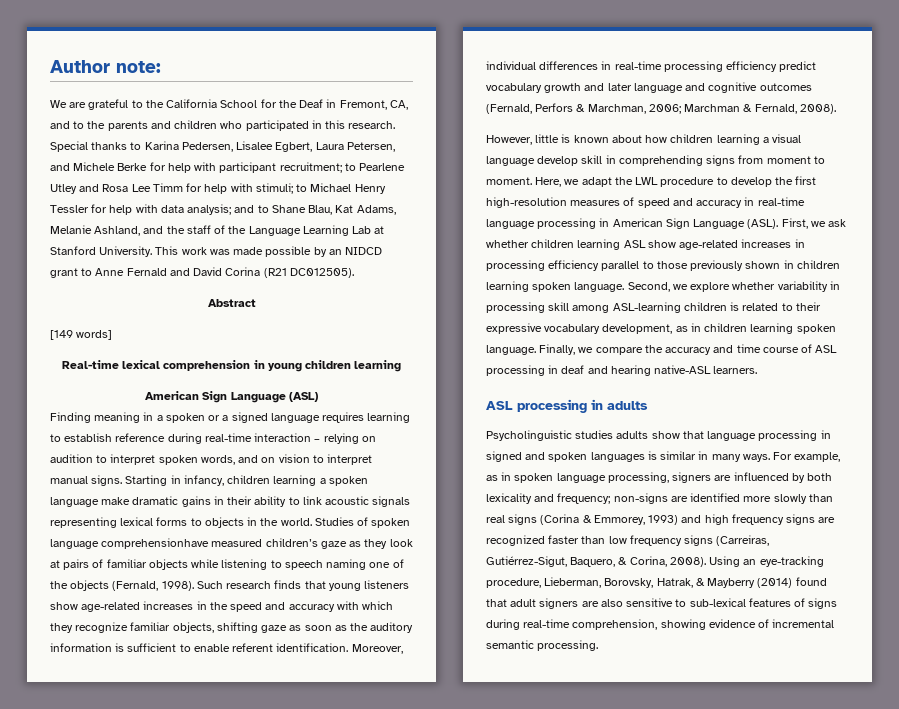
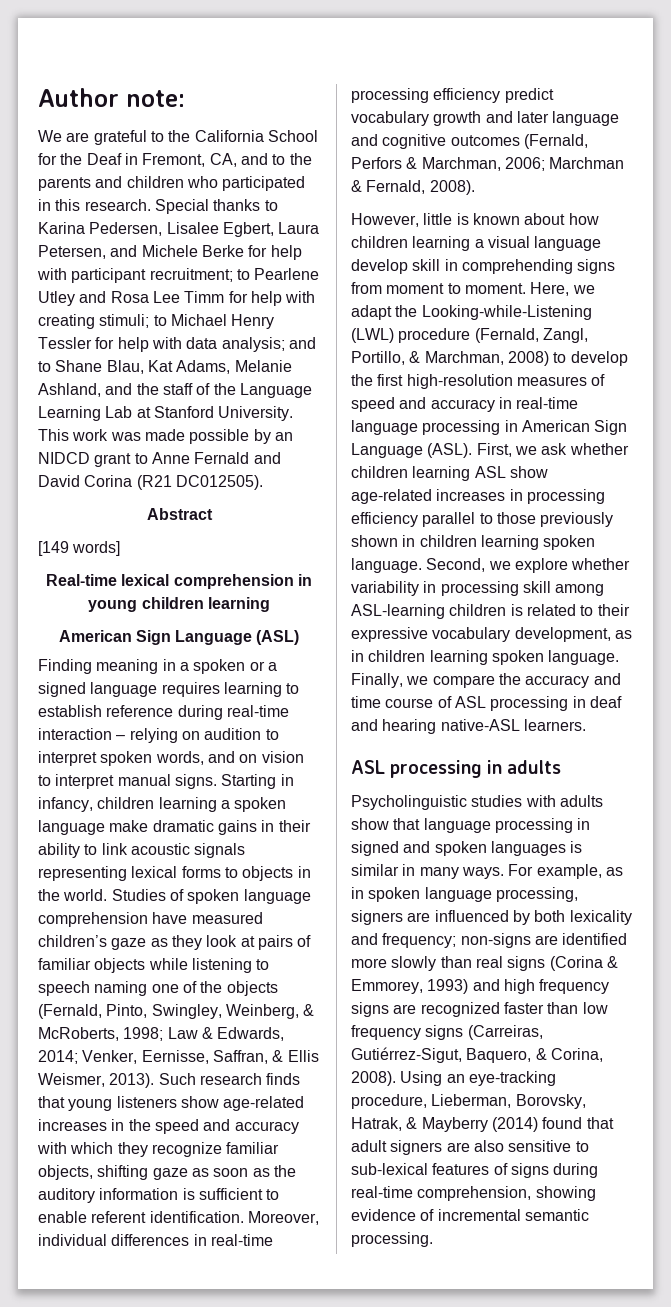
(253, 187) none -> [38,314,95,329] creating
[101,538,210,549] comprehensionhave -> [38,912,188,927] comprehension have
[161,581,194,591] 1998). -> [106,1004,315,1019] [38,1027,285,1041] [38,1050,319,1064] [38,1073,155,1088] Pinto, Swingley, Weinberg, & McRoberts, 1998; Law & Edwards, 2014; Venker, Eernisse, Saffran, & Ellis Weismer, 2013).
[635,177,715,187] LWL procedure -> [421,305,592,320] [351,328,588,343] [351,351,549,366] Looking-while-Listening (LWL) procedure (Fernald, Zangl, Portillo, & Marchman, 2008)
(614, 434) none -> [525,795,556,807] with

